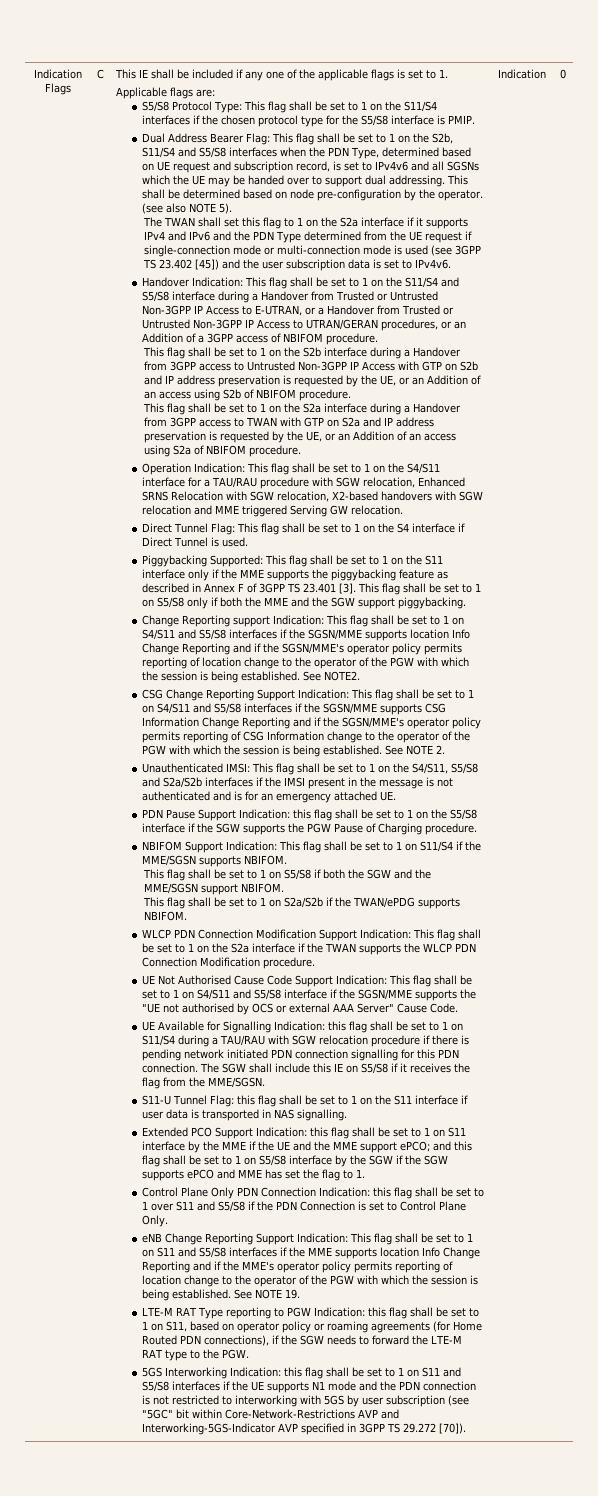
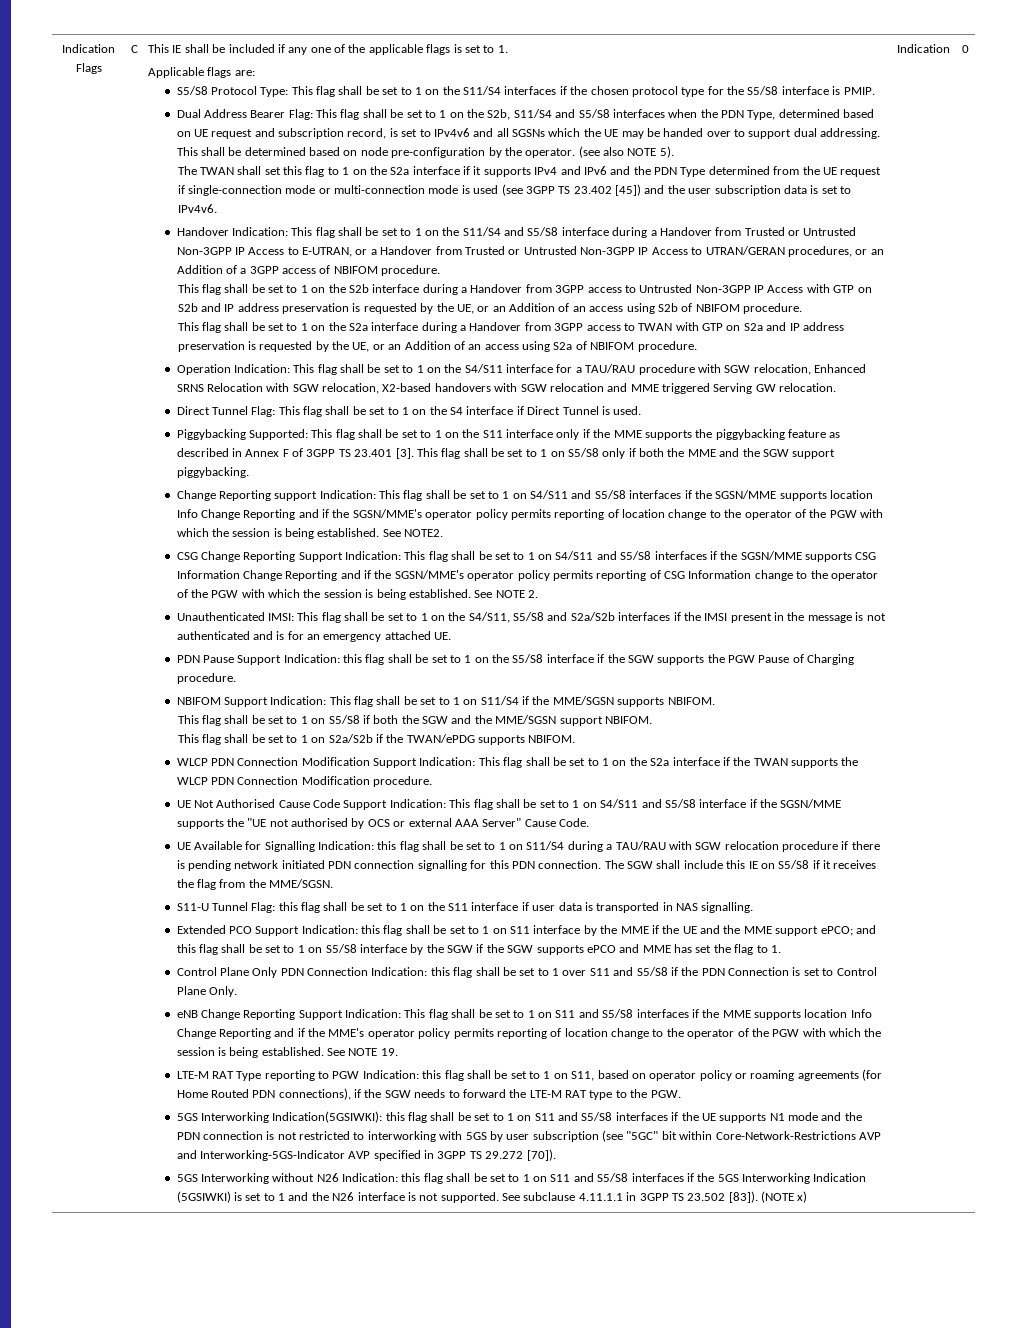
[230,1367,282,1377] Indication: -> [272,1111,383,1123] Indication(5GSIWKI):
(467, 1428) none -> [176,1173,867,1184] [176,1191,808,1203] // 5GS Interworking without N26 Indication: this flag shall be set to 1 on S11 and S5/S8 interfaces if the 5GS Interworking Indication (5GSIWKI) is set to 1 and the N26 interface is not supported. See subclause 4.11.1.1 in 3GPP TS 23.502 [83]). (NOTE x)

